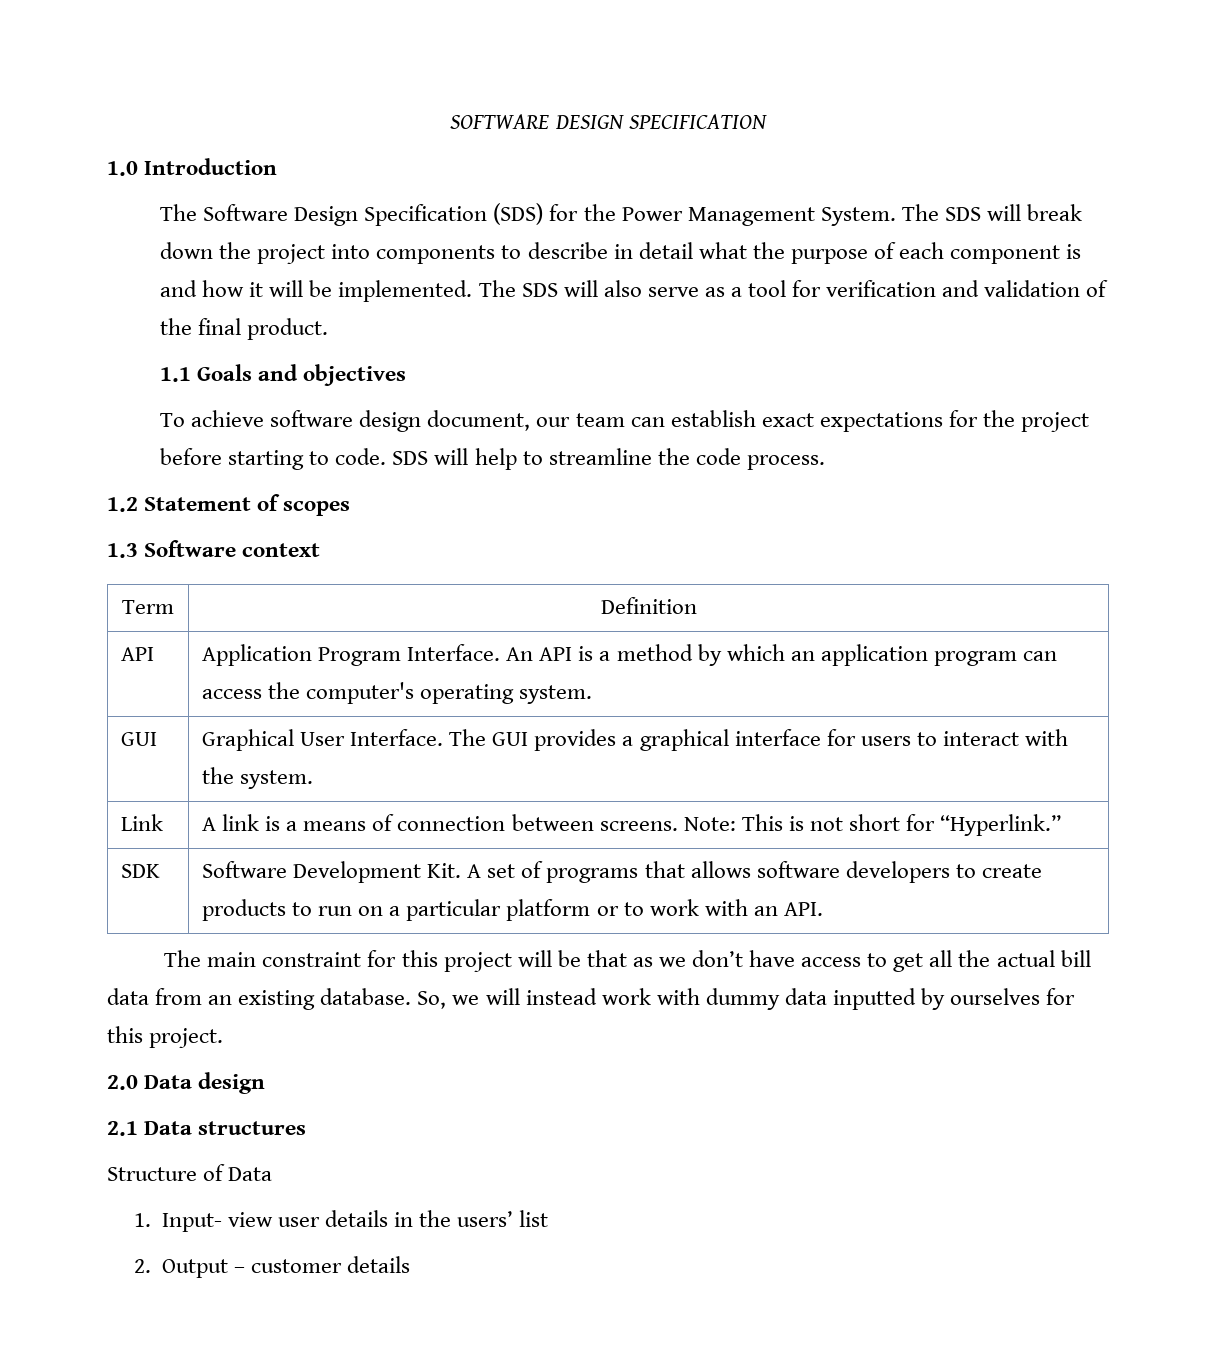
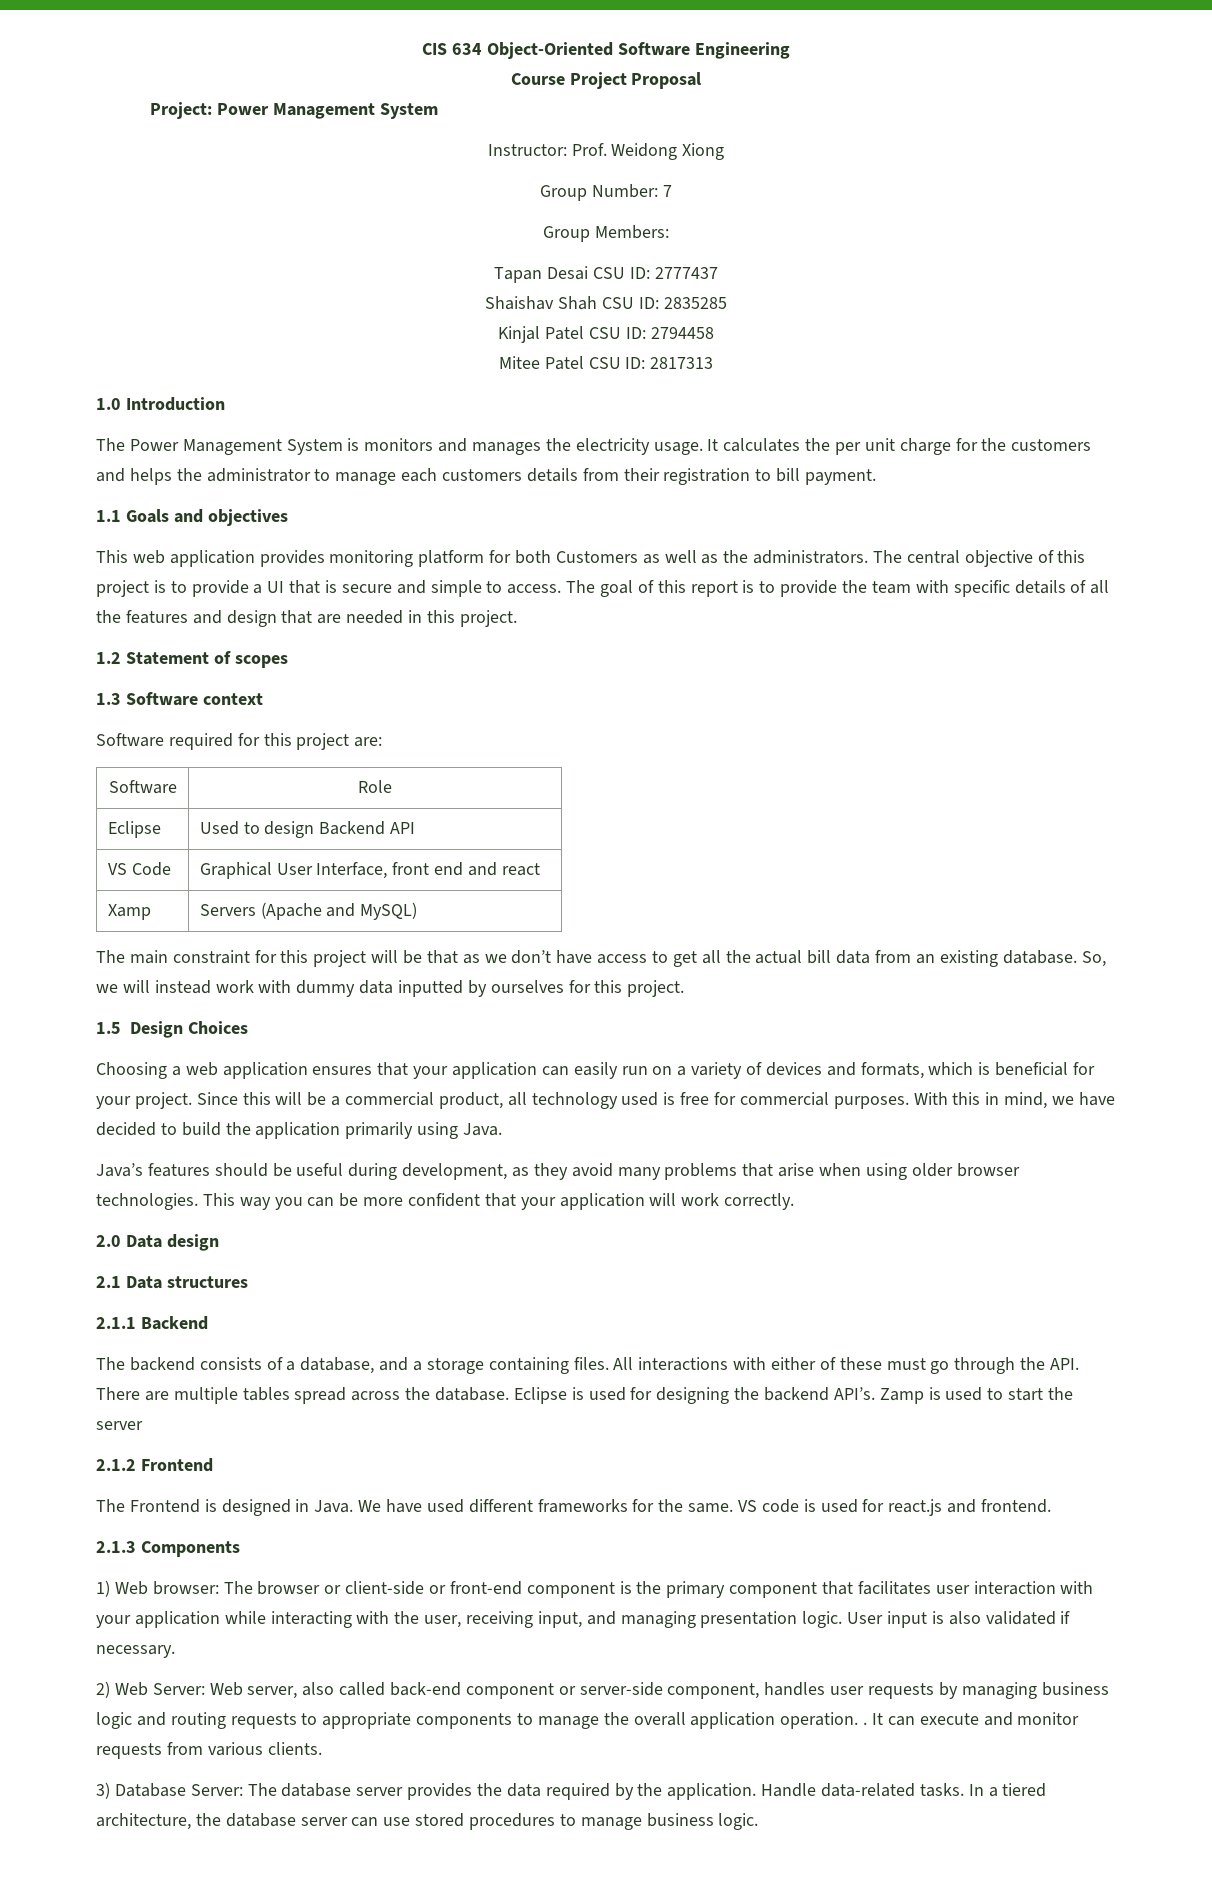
[450,114,767,129] [107,158,278,176] [160,203,1083,226] [160,242,1082,264] [160,280,1109,302] [160,318,329,340] [160,364,407,386] [160,410,1090,432] [160,448,825,470] SOFTWARE DESIGN SPECIFICATION // 1.0 Introduction // The Software Design Specification (SDS) for the Power Management System. The SDS will break down the project into components to describe in detail what the purpose of each component is and how it will be implemented. The SDS will also serve as a tool for verification and validation of the final product. // 1.1 Goals and objectives // To achieve software design document, our team can establish exact expectations for the project before starting to code. SDS will help to streamline the code process. -> [422,42,790,59] [510,72,702,89] [149,102,438,119] [487,143,725,160] [540,184,672,201] [543,225,669,242] [494,266,718,283] [485,296,727,310] [498,326,714,343] [498,356,714,370] [96,397,225,411] [96,438,1092,455] [96,468,877,485] [96,509,288,526] [96,550,1086,567] [96,580,1110,597] [96,610,517,627] CIS 634 Object-Oriented Software Engineering // Course Project Proposal // Project: Power Management System // Instructor: Prof. Weidong Xiong // Group Number: 7 // Group Members: // Tapan Desai CSU ID: 2777437 // Shaishav Shah CSU ID: 2835285 // Kinjal Patel CSU ID: 2794458 // Mitee Patel CSU ID: 2817313 // 1.0 Introduction // The Power Management System is monitors and manages the electricity usage. It calculates the per unit charge for the customers and helps the administrator to manage each customers details from their registration to bill payment. // 1.1 Goals and objectives // This web application provides monitoring platform for both Customers as well as the administrators. The central objective of this project is to provide a UI that is secure and simple to access. The goal of this report is to provide the team with specific details of all the features and design that are needed in this project.
[122,600,174,614] [600,597,697,614] [121,647,155,661] [202,644,1057,666] [202,682,593,704] [121,732,158,746] [202,729,1068,751] [202,767,314,789] [121,814,164,831] [202,814,1062,836] [121,864,161,878] [202,861,1042,883] [202,899,823,921] // Term | Definition // API | Application Program Interface. An API is a method by which an application program can access the computer's operating system. // GUI | Graphical User Interface. The GUI provides a graphical interface for users to interact with the system. // Link | A link is a means of connection between screens. Note: This is not short for “Hyperlink.” // SDK | Software Development Kit. A set of programs that allows software developers to create products to run on a particular platform or to work with an API. -> [96,733,383,750] [108,780,177,794] [358,780,392,793] [107,821,161,838] [199,821,416,838] [107,862,171,876] [199,862,540,879] [107,904,151,920] [199,902,418,920] // Software required for this project are: // Software | Role // Eclipse | Used to design Backend API // VS Code | Graphical User Interface, front end and react // Xamp | Servers (Apache and MySQL)
(224, 1038) none -> [96,1021,248,1038] [96,1062,1096,1079] [96,1092,1115,1109] [96,1122,503,1139] [96,1163,1020,1180] [96,1193,795,1210] // 1.5 Design Choices // Choosing a web application ensures that your application can easily run on a variety of devices and formats, which is beneficial for your project. Since this will be a commercial product, all technology used is free for commercial purposes. With this in mind, we have decided to build the application primarily using Java. // Java’s features should be useful during development, as they avoid many problems that arise when using older browser technologies. This way you can be more confident that your application will work correctly.
[107,1164,273,1181] [133,1210,549,1232] [133,1256,411,1278] Structure of Data // 1. Input- view user details in the users’ list // 2. Output – customer details -> [96,1316,208,1330] [96,1357,1080,1374] [96,1387,1074,1404] [96,1421,143,1430] [96,1458,213,1472] [96,1499,1052,1516] [96,1541,240,1557] [96,1580,1094,1598] [96,1611,1071,1628] [96,1645,175,1658] [96,1681,1109,1699] [96,1712,1080,1729] [96,1742,322,1759] [96,1782,1047,1800] [96,1813,759,1830] 2.1.1 Backend // The backend consists of a database, and a storage containing files. All interactions with either of these must go through the API. There are multiple tables spread across the database. Eclipse is used for designing the backend API’s. Zamp is used to start the server // 2.1.2 Frontend // The Frontend is designed in Java. We have used different frameworks for the same. VS code is used for react.js and frontend. // 2.1.3 Components // 1) Web browser: The browser or client-side or front-end component is the primary component that facilitates user interaction with your application while interacting with the user, receiving input, and managing presentation logic. User input is also validated if necessary. // 2) Web Server: Web server, also called back-end component or server-side component, handles user requests by managing business logic and routing requests to appropriate components to manage the overall application operation. . It can execute and monitor requests from various clients. // 3) Database Server: The database server provides the data required by the application. Handle data-related tasks. In a tiered architecture, the database server can use stored procedures to manage business logic.

